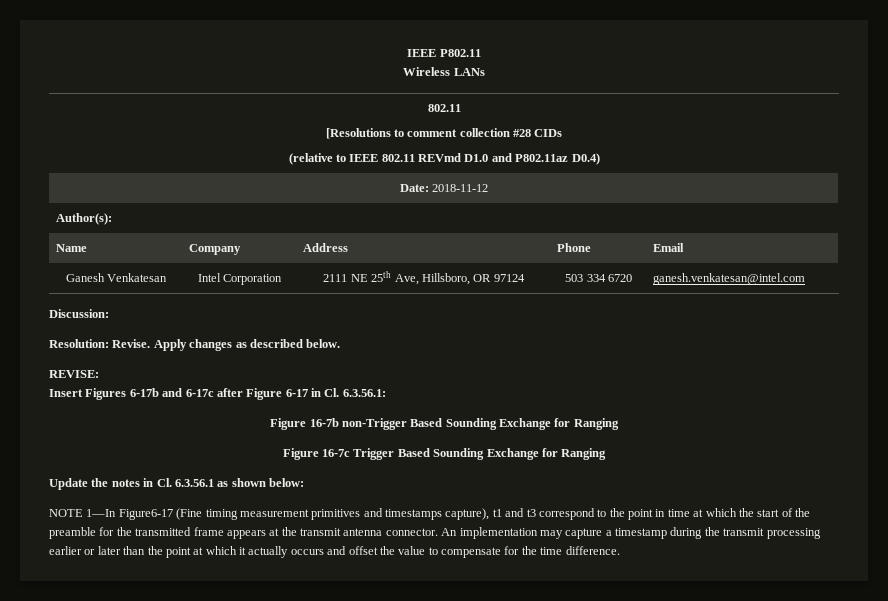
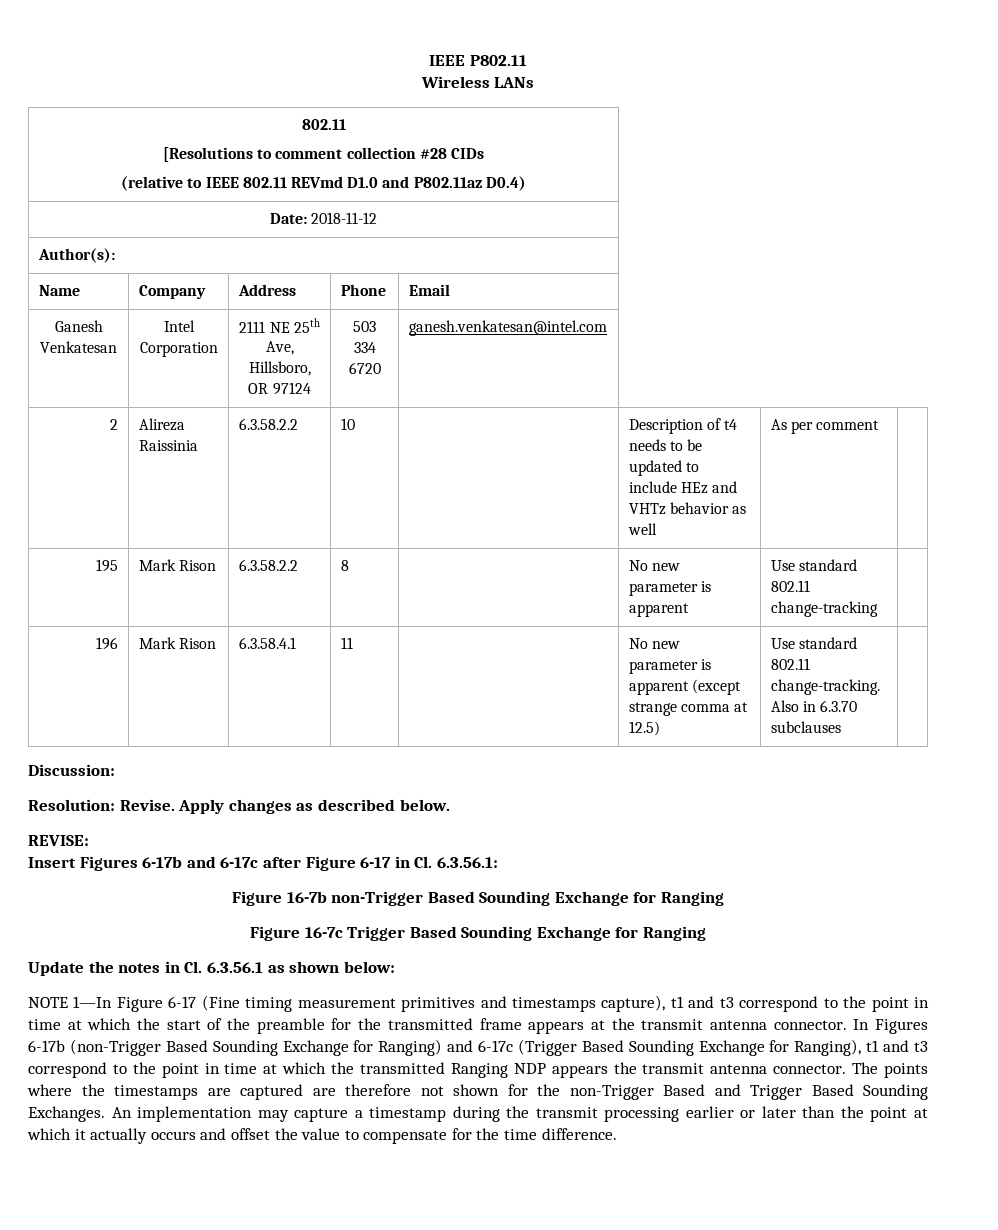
(806, 279) none -> [110,419,119,430] [138,418,185,431] [138,440,198,451] [238,418,298,430] [340,418,355,430] [628,418,737,434] [628,439,702,451] [628,460,699,476] [628,481,737,494] [628,502,746,515] [627,523,657,535] [770,419,879,434] [96,559,119,572] [138,559,216,571] [238,559,298,571] [340,560,349,571] [628,560,680,571] [628,581,711,596] [628,603,689,617] [770,559,857,571] [770,580,810,592] [770,601,878,617] [96,637,119,650] [138,637,216,649] [238,637,296,649] [340,637,353,649] [628,638,680,649] [628,659,711,674] [628,679,741,695] [628,702,748,716] [628,721,660,736] [770,637,857,649] [770,658,810,670] [770,679,880,695] [770,700,857,712] [770,721,841,733] // 2 | Alireza Raissinia | 6.3.58.2.2 | 10 | | Description of t4 needs to be updated to include HEz and VHTz behavior as well | As per comment | // 195 | Mark Rison | 6.3.58.2.2 | 8 | | No new parameter is apparent | Use standard 802.11 change-tracking | // 196 | Mark Rison | 6.3.58.4.1 | 11 | | No new parameter is apparent (except strange comma at 12.5) | Use standard 802.11 change-tracking. Also in 6.3.70 subclauses |
[118,509,173,520] Figure6-17 -> [116,996,197,1012] Figure 6-17
(438, 532) none -> [853,1019,929,1034] [28,1039,928,1056] [28,1062,929,1078] [27,1084,928,1100] [28,1106,105,1122] In Figures 6-17b (non-Trigger Based Sounding Exchange for Ranging) and 6-17c (Trigger Based Sounding Exchange for Ranging), t1 and t3 correspond to the point in time at which the transmitted Ranging NDP appears the transmit antenna connector. The points where the timestamps are captured are therefore not shown for the non-Trigger Based and Trigger Based Sounding Exchanges.

